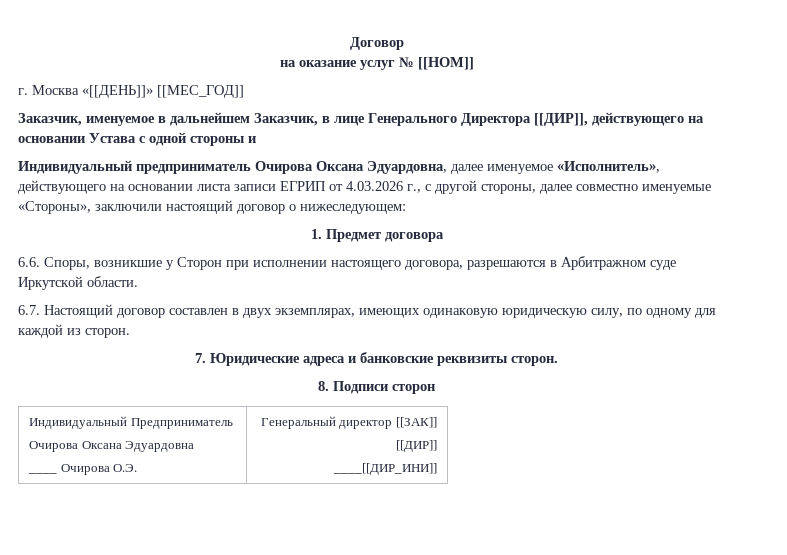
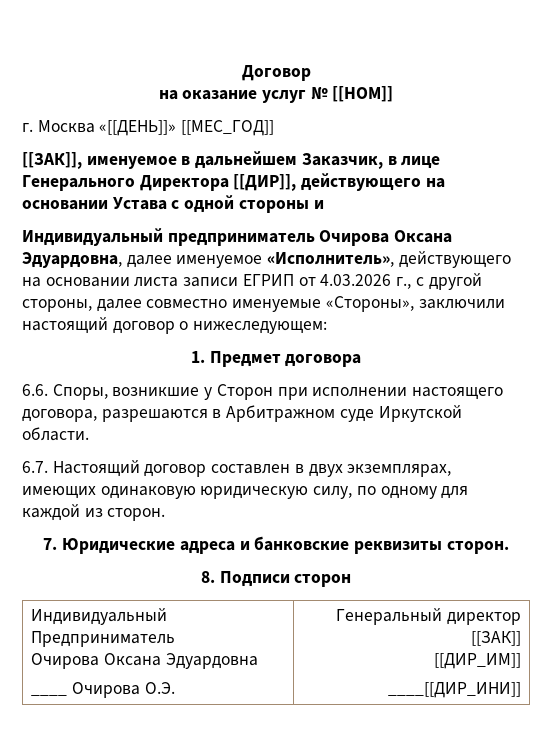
[18,113,82,126] Заказчик, -> [22,152,82,169] [[ЗАК]],
[395,440,437,452] [[ДИР]] -> [433,653,521,669] [[ДИР_ИМ]]

